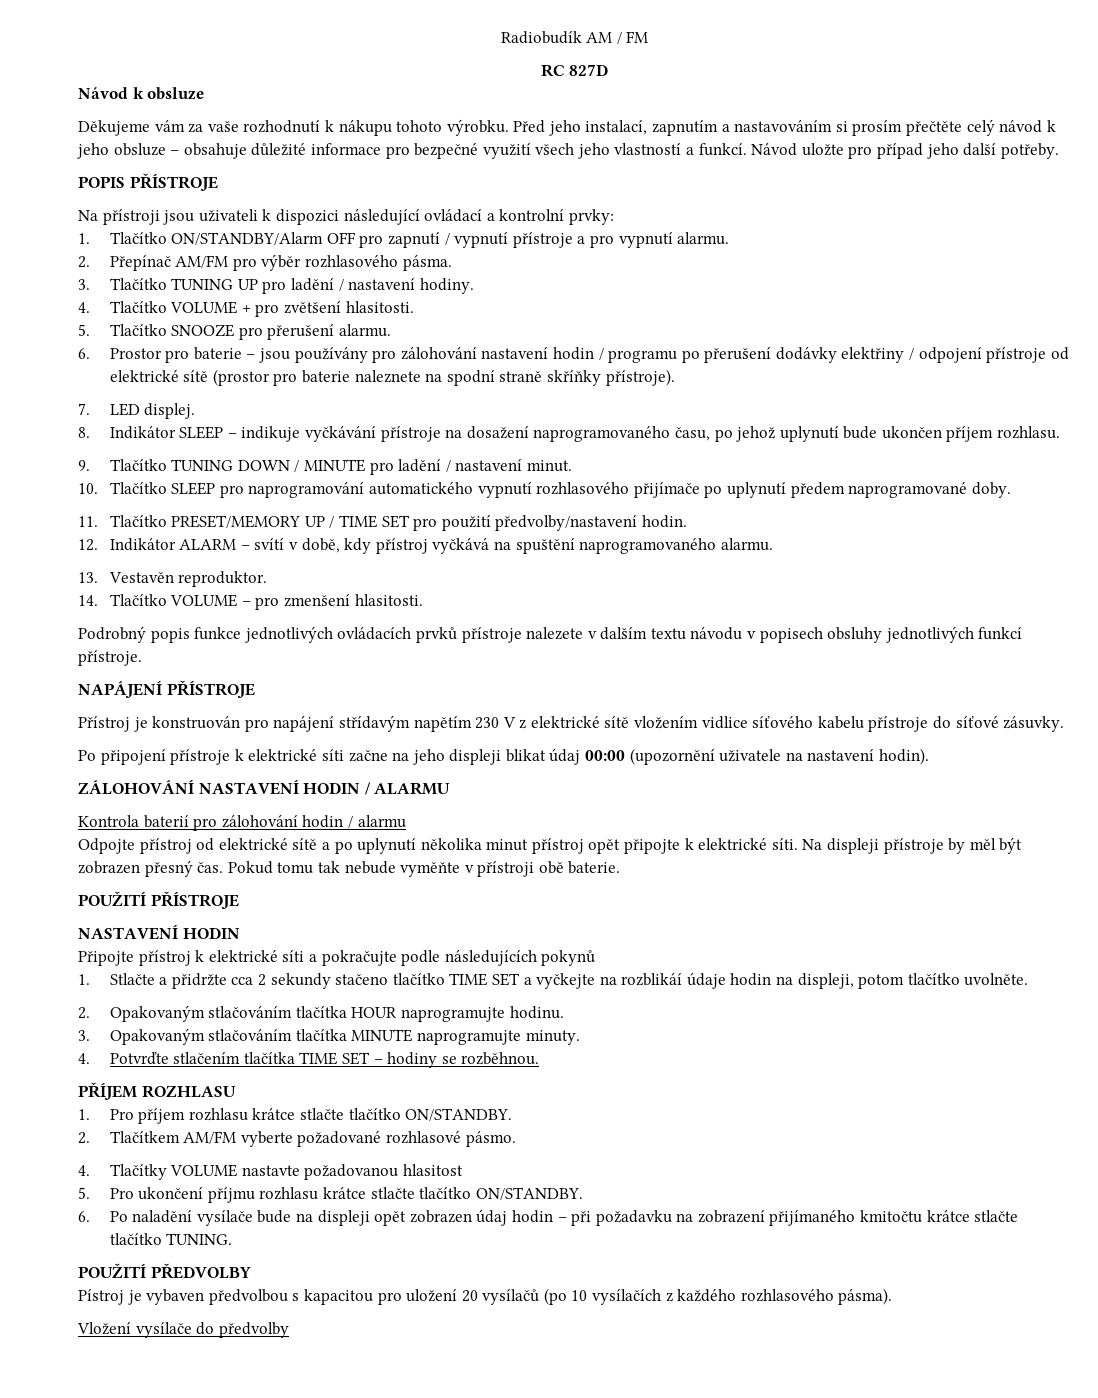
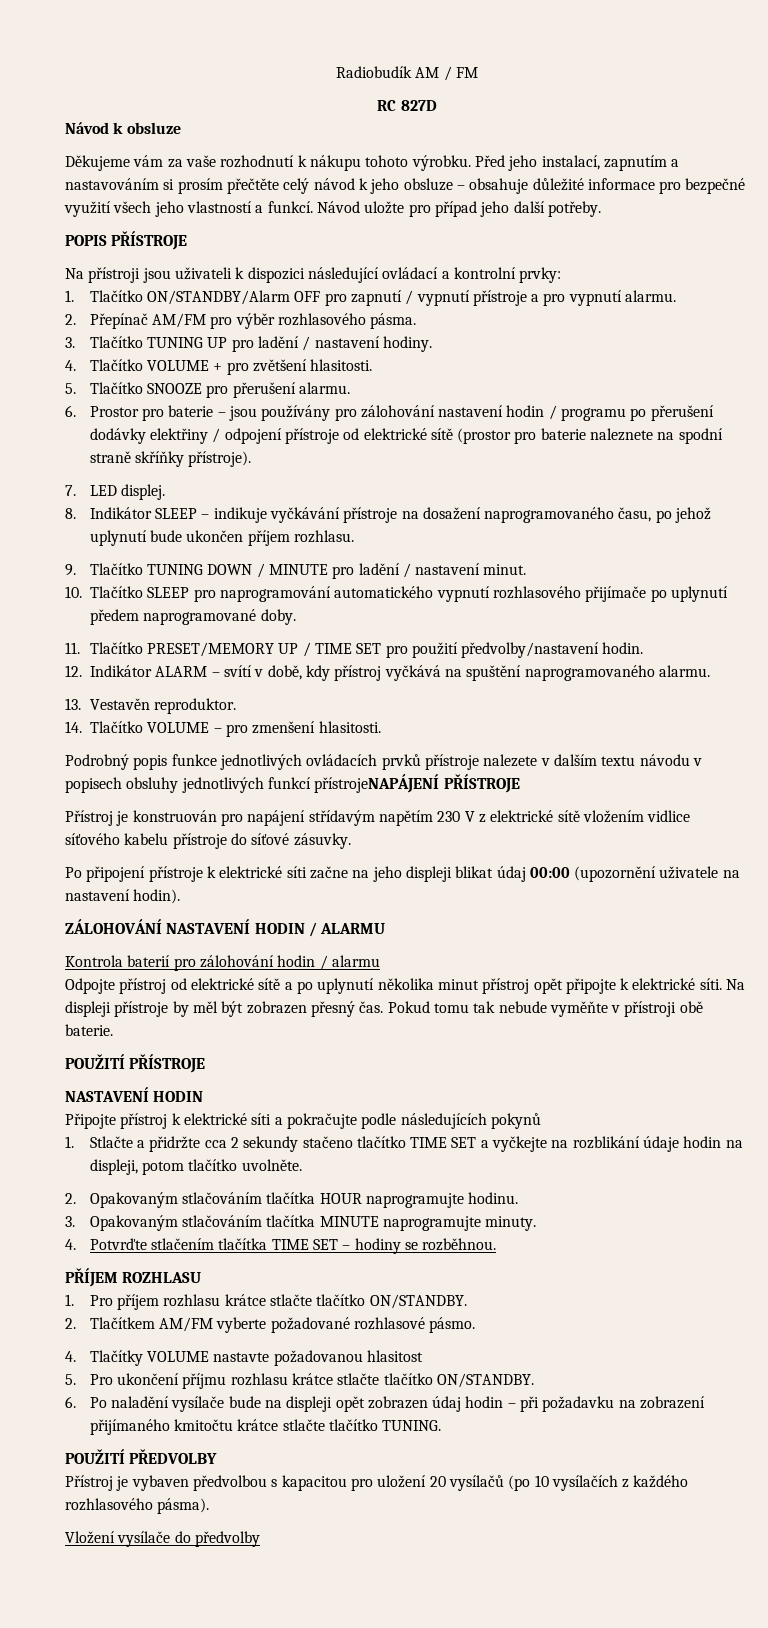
[78,650,142,666] [78,680,162,699] přístroje. // NAPÁJENÍ -> [314,774,440,793] přístrojeNAPÁJENÍ
[621,973,683,986] rozblikáí -> [572,1136,640,1149] rozblikání
[78,1289,124,1305] Pístroj -> [65,1475,113,1491] Přístroj

